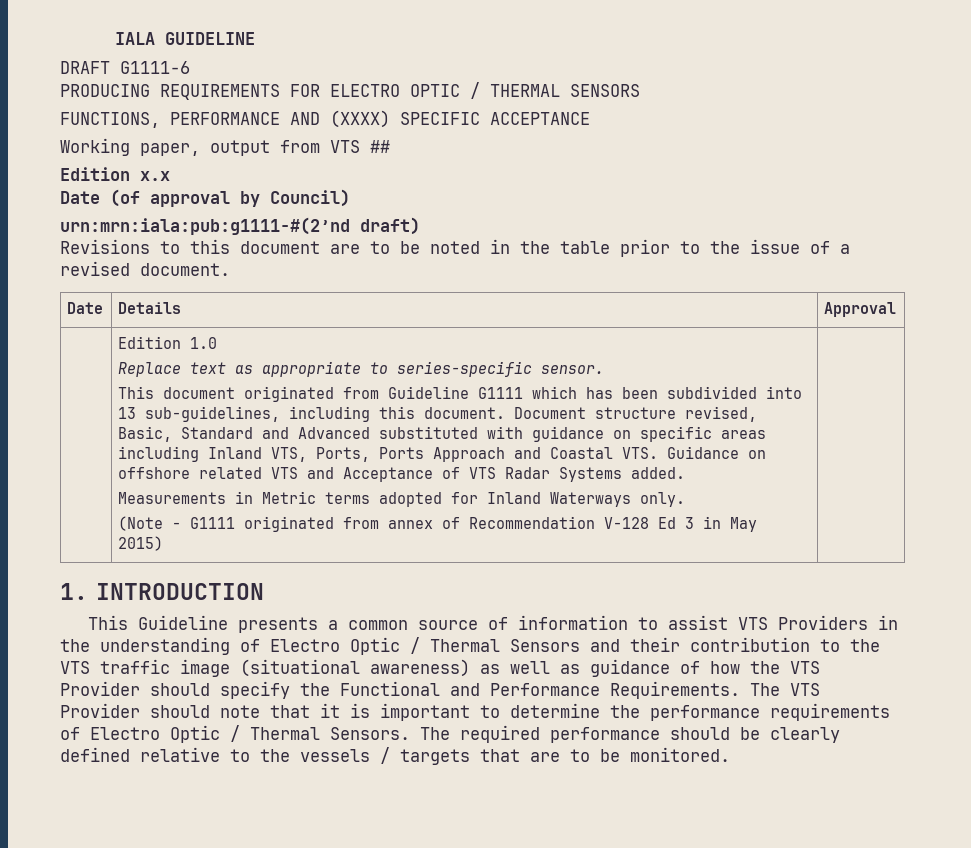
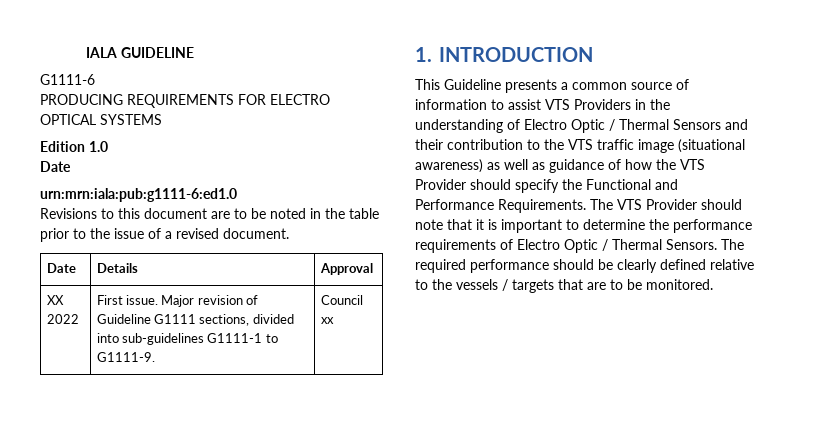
[60,61,110,74] DRAFT -> (194, 52) none
[410,82,640,99] [60,110,590,128] [60,138,390,156] [60,167,170,181] [60,189,350,207] [60,217,420,235] OPTIC / THERMAL SENSORS // FUNCTIONS, PERFORMANCE AND (XXXX) SPECIFIC ACCEPTANCE // Working paper, output from VTS ## // Edition x.x // Date (of approval by Council) // urn:mrn:iala:pub:g1111-#(2’nd draft) -> [40,114,162,125] [40,141,108,152] [40,161,71,172] [40,188,237,202] OPTICAL SYSTEMS // Edition 1.0 // Date // urn:mrn:iala:pub:g1111-6:ed1.0
[118,336,218,349] [118,361,605,377] [118,386,803,402] [118,406,758,422] [118,426,767,442] [118,446,767,462] [118,467,686,482] [118,491,686,507] [118,516,758,532] [118,536,164,551] | Edition 1.0 // Replace text as appropriate to series-specific sensor. // This document originated from Guideline G1111 which has been subdivided into 13 sub-guidelines, including this document. Document structure revised, Basic, Standard and Advanced substituted with guidance on specific areas including Inland VTS, Ports, Ports Approach and Coastal VTS. Guidance on offshore related VTS and Acceptance of VTS Radar Systems added. // Measurements in Metric terms adopted for Inland Waterways only. // (Note - G1111 originated from annex of Recommendation V-128 Ed 3 in May 2015) | -> [46,295,64,305] [46,314,79,324] [96,295,259,307] [96,314,294,326] [96,333,278,345] [96,352,155,362] [320,295,363,305] [320,317,334,324] XX 2022 | First issue. Major revision of Guideline G1111 sections, divided into sub-guidelines G1111-1 to G1111-9. | Council xx

